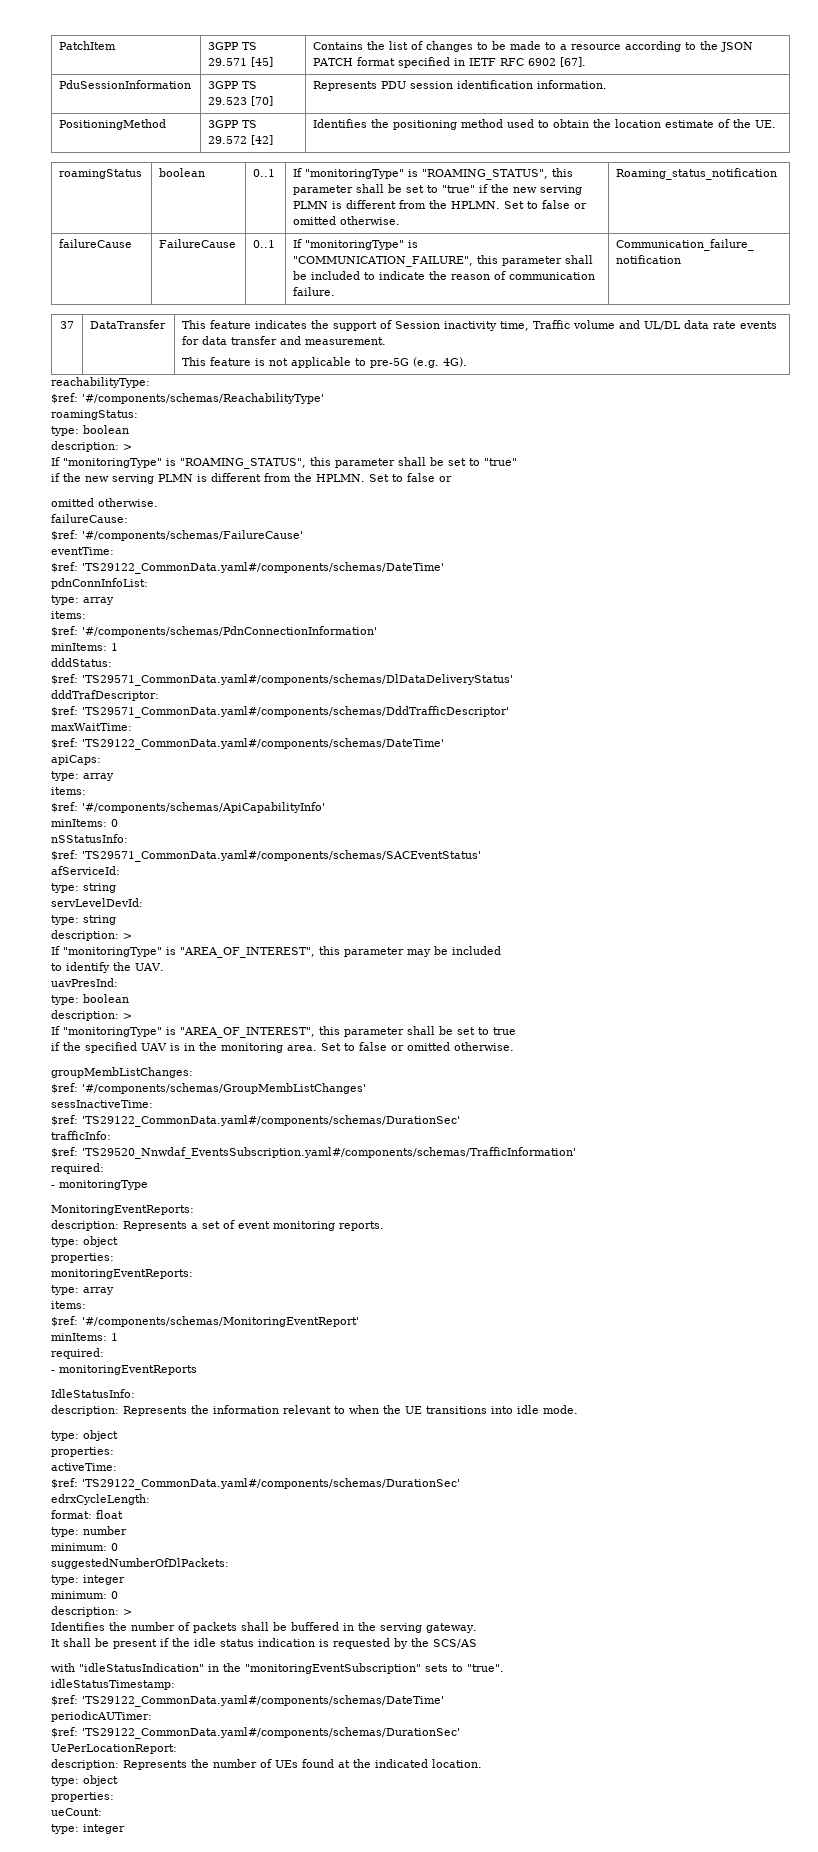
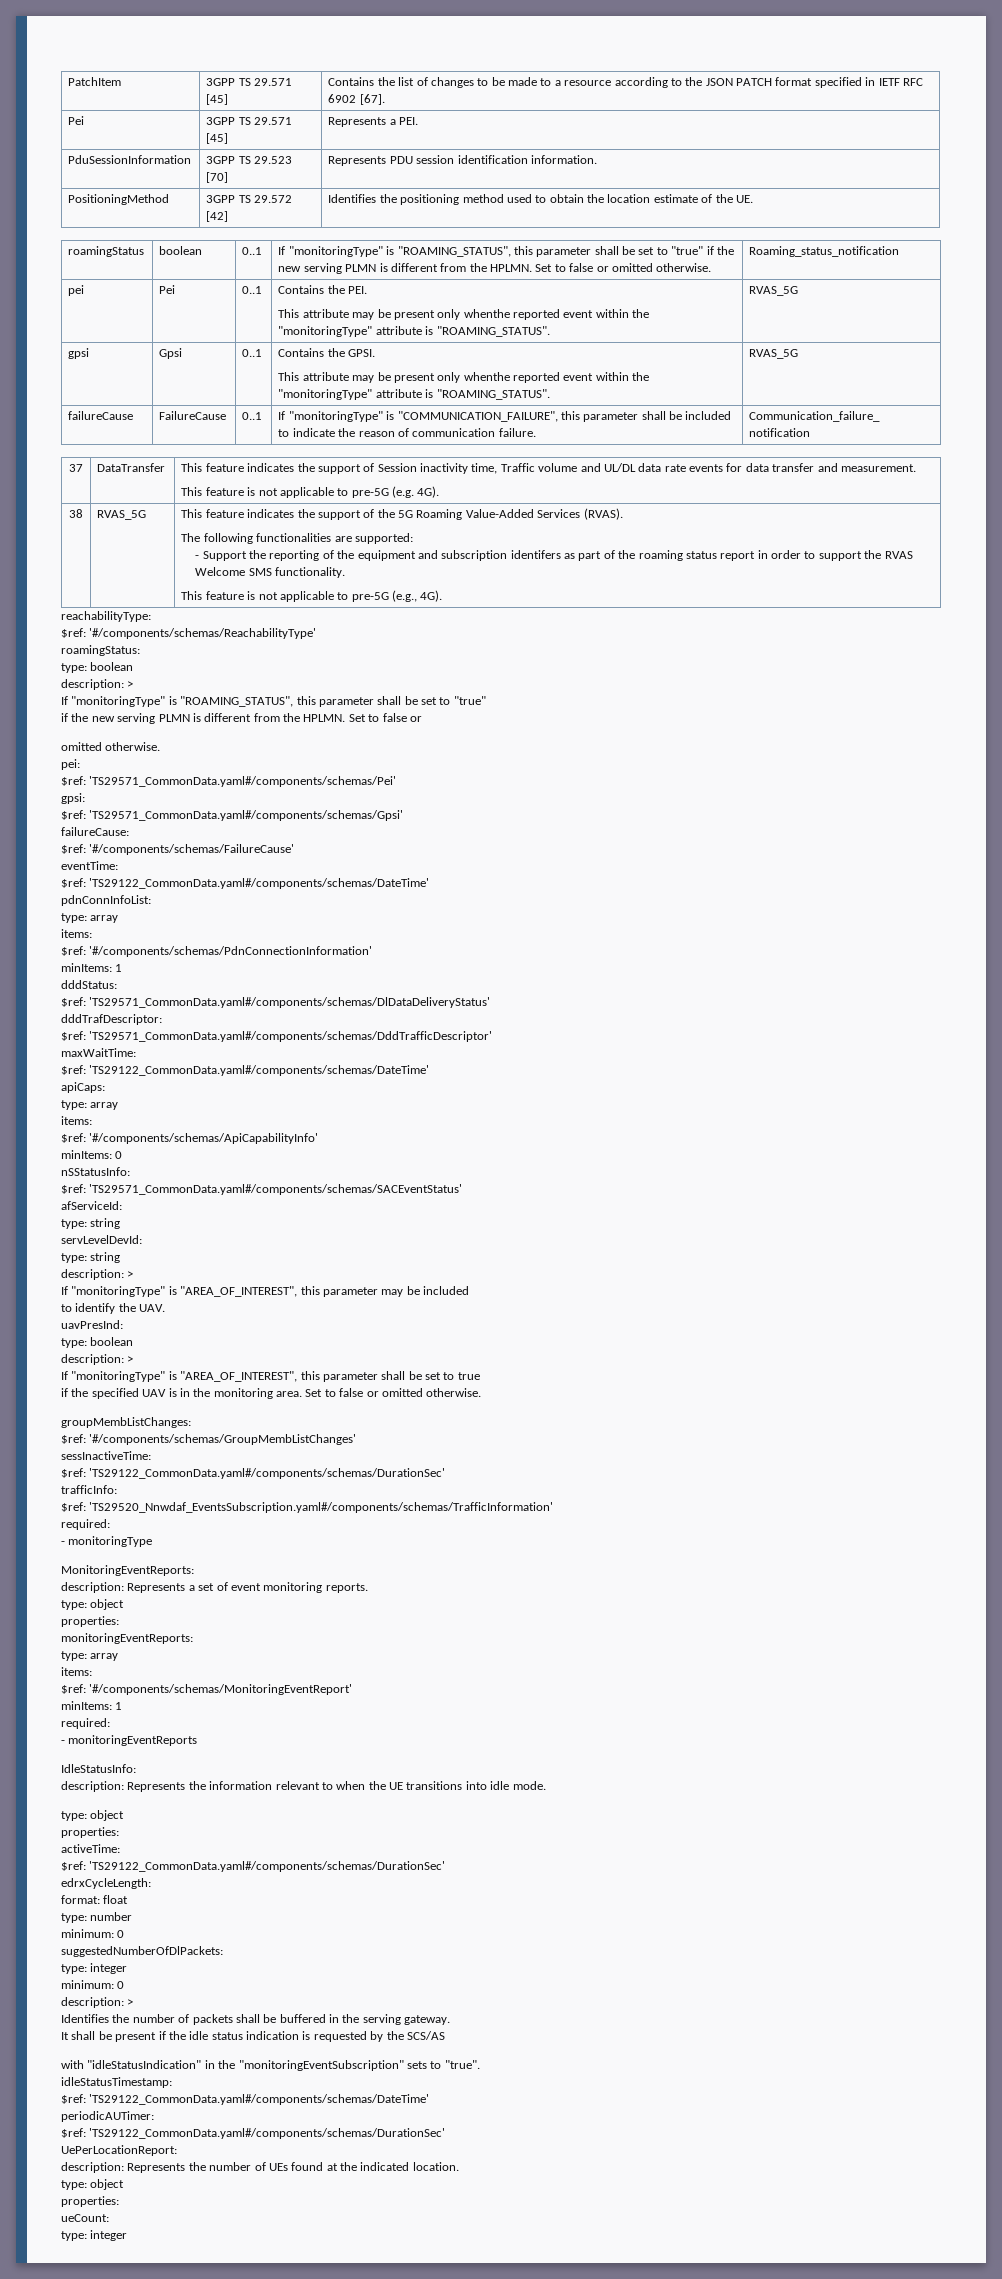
(587, 62) none -> [68,116,85,125] [206,117,293,125] [206,133,229,144] [328,117,419,127] // Pei | 3GPP TS 29.571 [45] | Represents a PEI.
(778, 174) none -> [68,285,85,296] [159,285,176,294] [242,286,263,294] [278,285,368,294] [278,309,650,320] [278,326,550,337] [749,286,799,296] [68,348,90,359] [159,348,183,359] [242,349,263,357] [278,348,376,357] [278,372,650,383] [278,389,550,400] [749,349,799,359] // pei | Pei | 0..1 | Contains the PEI. // This attribute may be present only whenthe reported event within the "monitoringType" attribute is "ROAMING_STATUS". | RVAS_5G // gpsi | Gpsi | 0..1 | Contains the GPSI. // This attribute may be present only whenthe reported event within the "monitoringType" attribute is "ROAMING_STATUS". | RVAS_5G
(468, 362) none -> [69,509,83,518] [97,510,147,520] [181,508,623,520] [181,533,413,544] [195,550,913,561] [195,567,346,578] [181,590,443,602] // 38 | RVAS_5G | This feature indicates the support of the 5G Roaming Value-Added Services (RVAS). // The following functionalities are supported: // - Support the reporting of the equipment and subscription identifers as part of the roaming status report in order to support the RVAS Welcome SMS functionality. // This feature is not applicable to pre-5G (e.g., 4G).
(158, 502) none -> [61,759,80,770] [61,776,397,787] [61,793,85,804] [61,810,404,821] // pei: // $ref: 'TS29571_CommonData.yaml#/components/schemas/Pei' // gpsi: // $ref: 'TS29571_CommonData.yaml#/components/schemas/Gpsi'

